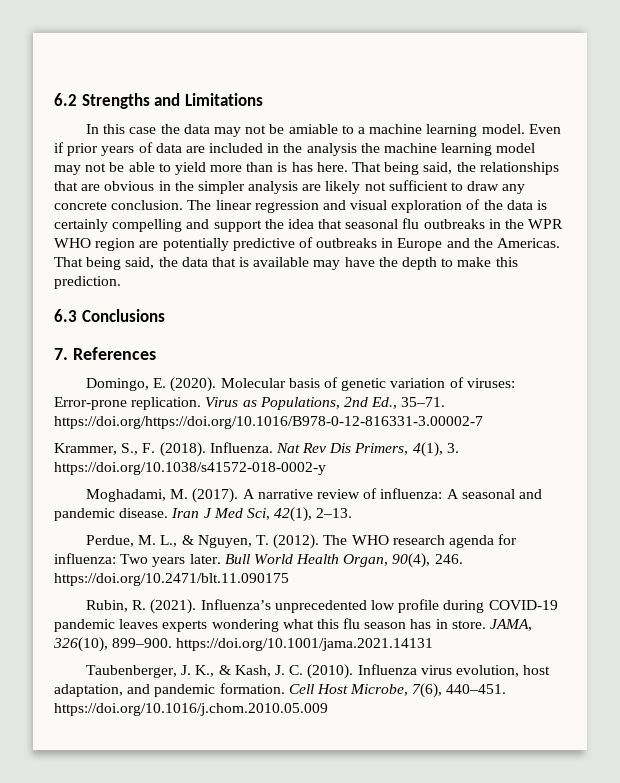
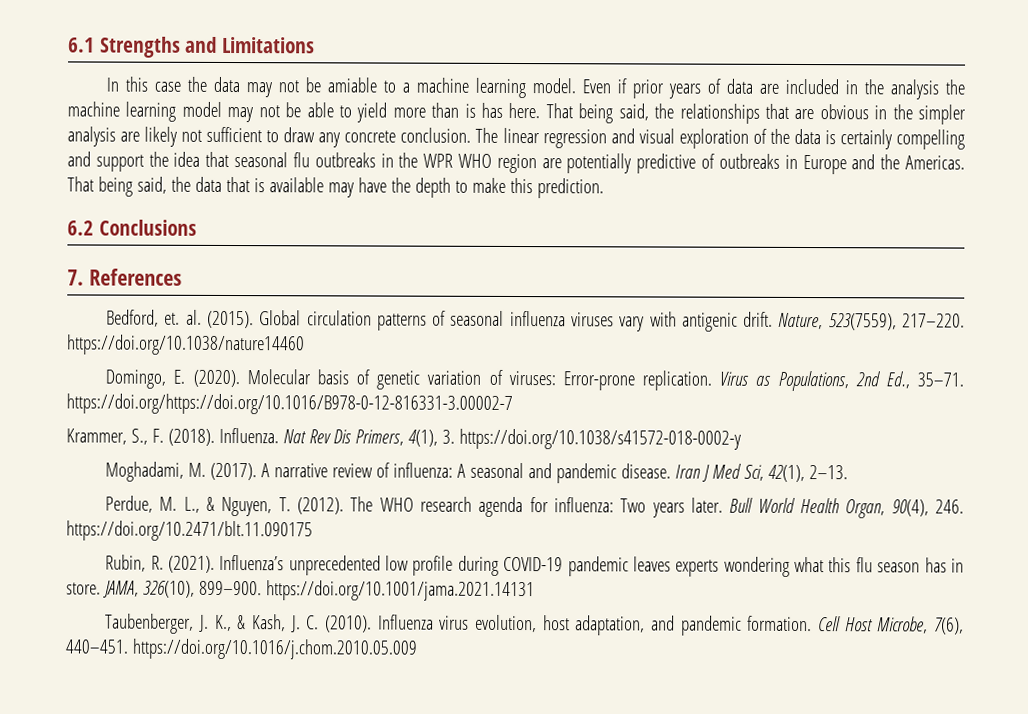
[54,93,77,106] 6.2 -> [68,37,95,53] 6.1
[54,309,77,322] 6.3 -> [67,220,94,236] 6.2
(156, 353) none -> [106,309,966,332] [67,334,305,356] // Bedford, et. al. (2015). Global circulation patterns of seasonal influenza viruses vary with antigenic drift. Nature, 523(7559), 217–220. https://doi.org/10.1038/nature14460

